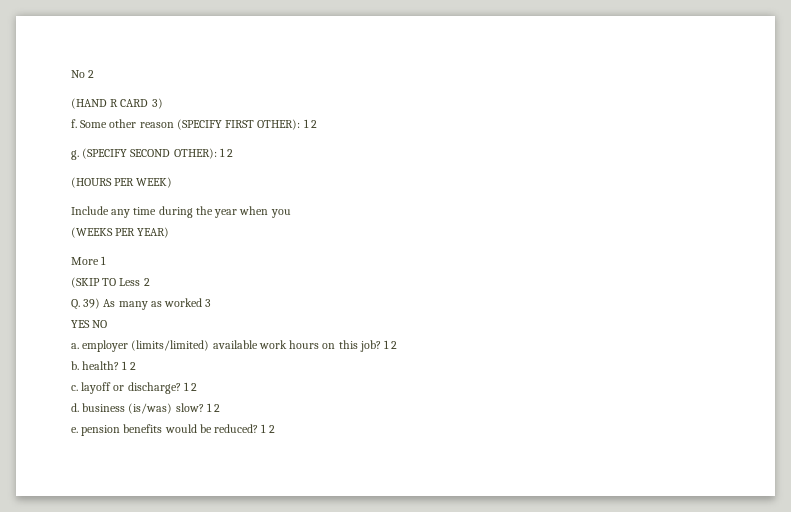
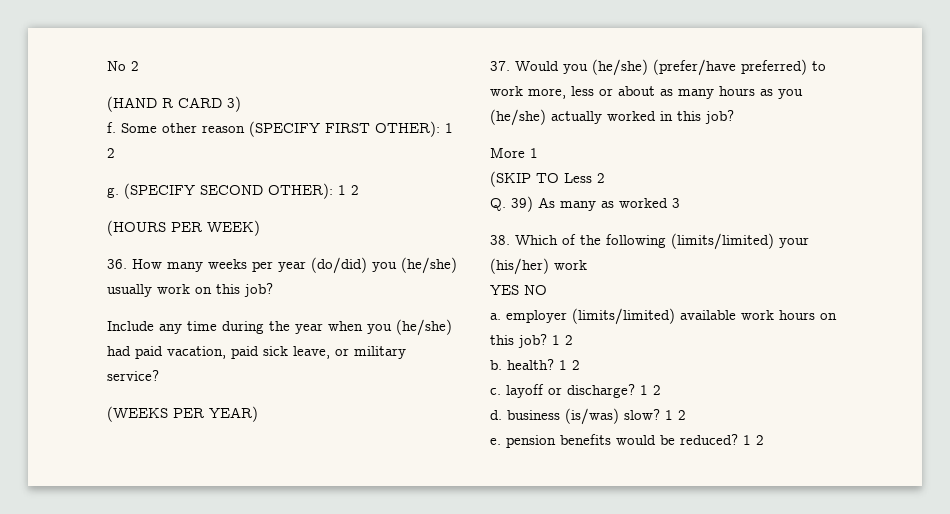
(173, 182) none -> [107,257,457,274] [107,283,273,297] // 36. How many weeks per year (do/did) you (he/she) usually work on this job?
[71,227,170,238] // (WEEKS PER YEAR) -> [396,319,452,336] [107,346,406,359] [107,370,159,381] [107,406,258,422] [490,59,826,76] [490,86,803,99] [490,109,734,126] (he/she) had paid vacation, paid sick leave, or military service? // (WEEKS PER YEAR) // 37. Would you (he/she) (prefer/have preferred) to work more, less or about as many hours as you (he/she) actually worked in this job?
(212, 303) none -> [490,233,809,250] [490,258,587,275] // 38. Which of the following (limits/limited) your (his/her) work

